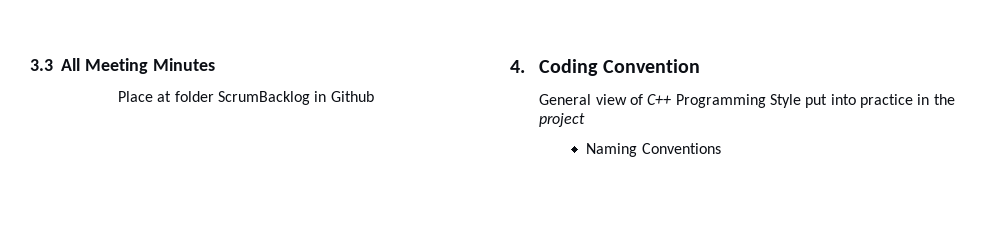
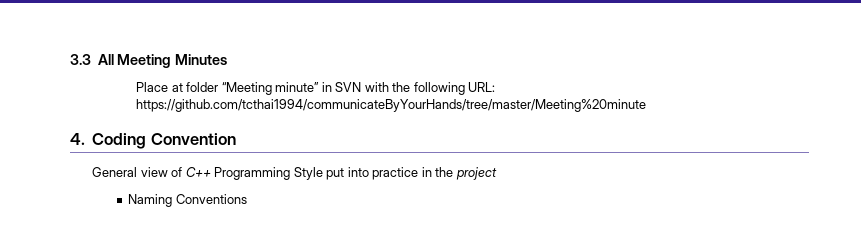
[217,91,374,105] ScrumBacklog in Github -> [221,82,496,95] [136,99,647,112] “Meeting minute” in SVN with the following URL: https://github.com/tcthai1994/communicateByYourHands/tree/master/Meeting%20minute

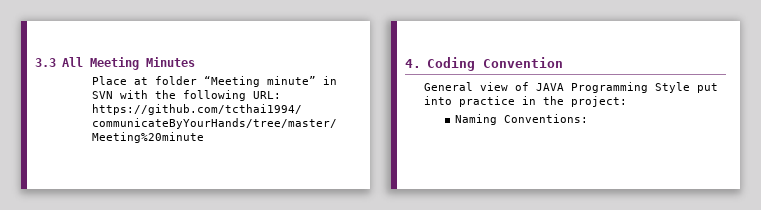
[185,167,211,177] C++ -> [535,83,564,91] JAVA
[455,167,497,180] project -> [570,96,627,107] project:
[175,194,247,204] Conventions -> [503,114,588,123] Conventions:

